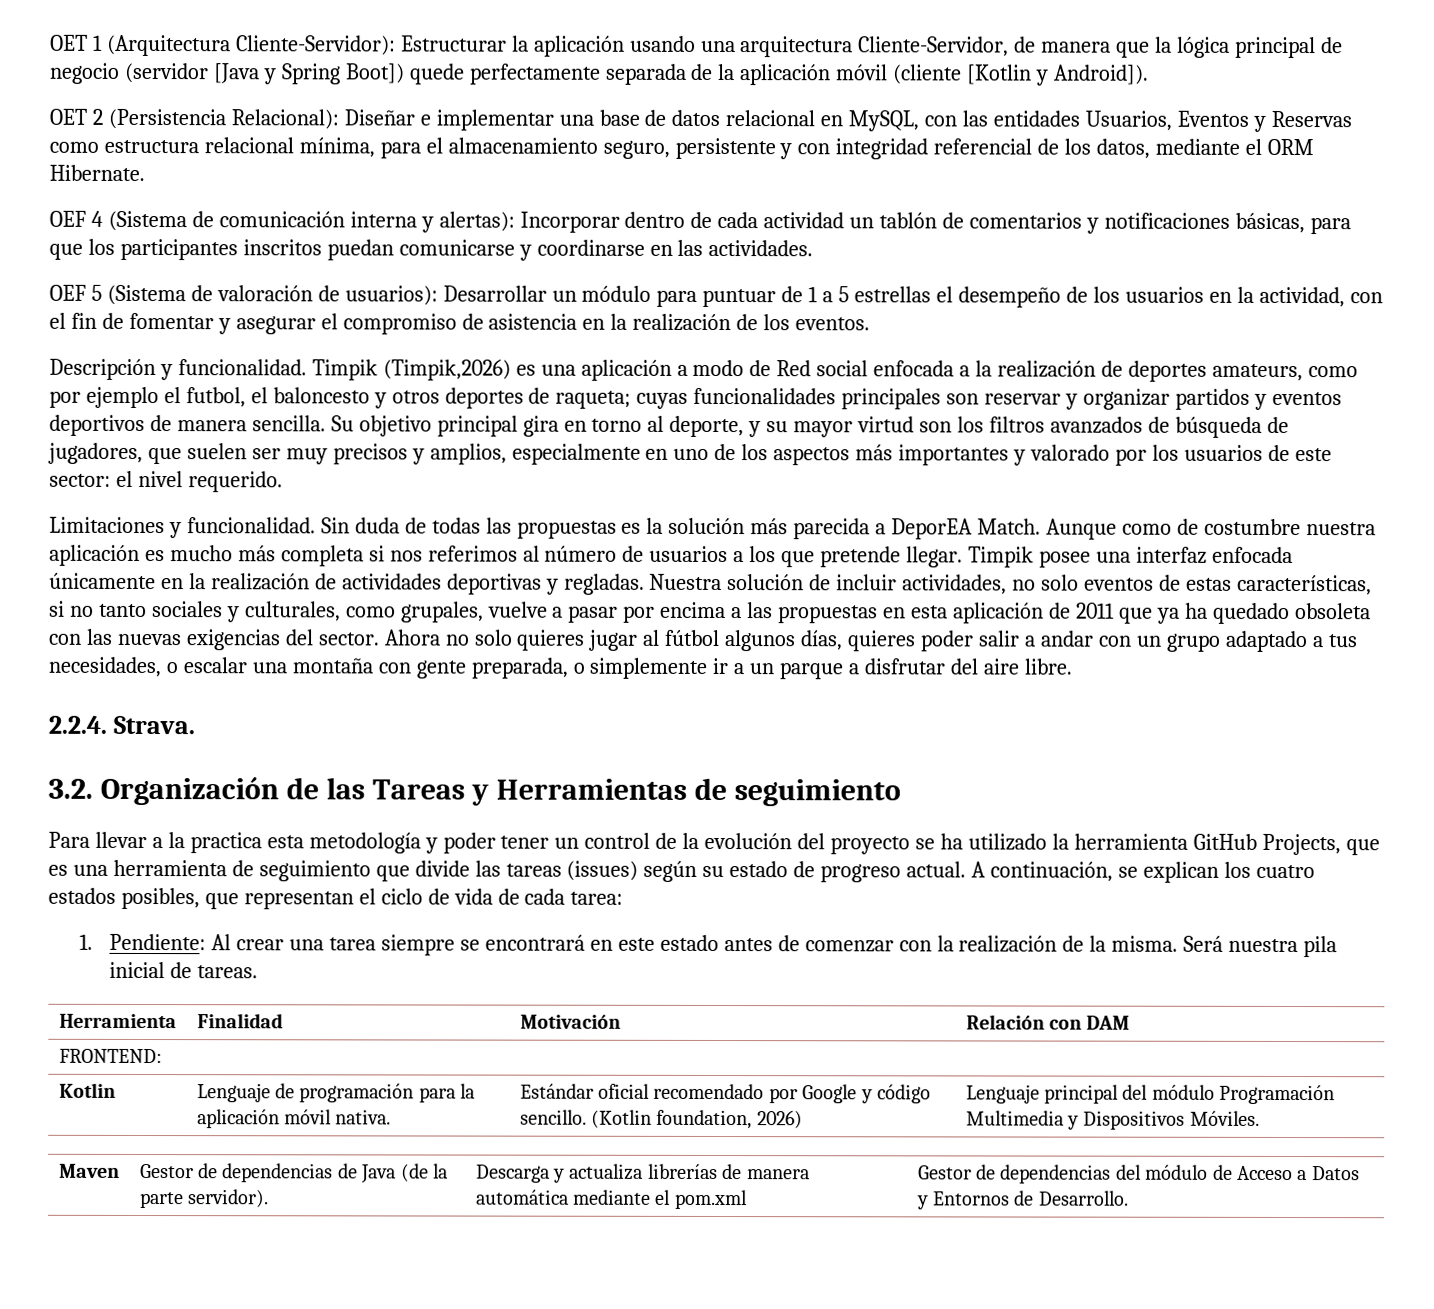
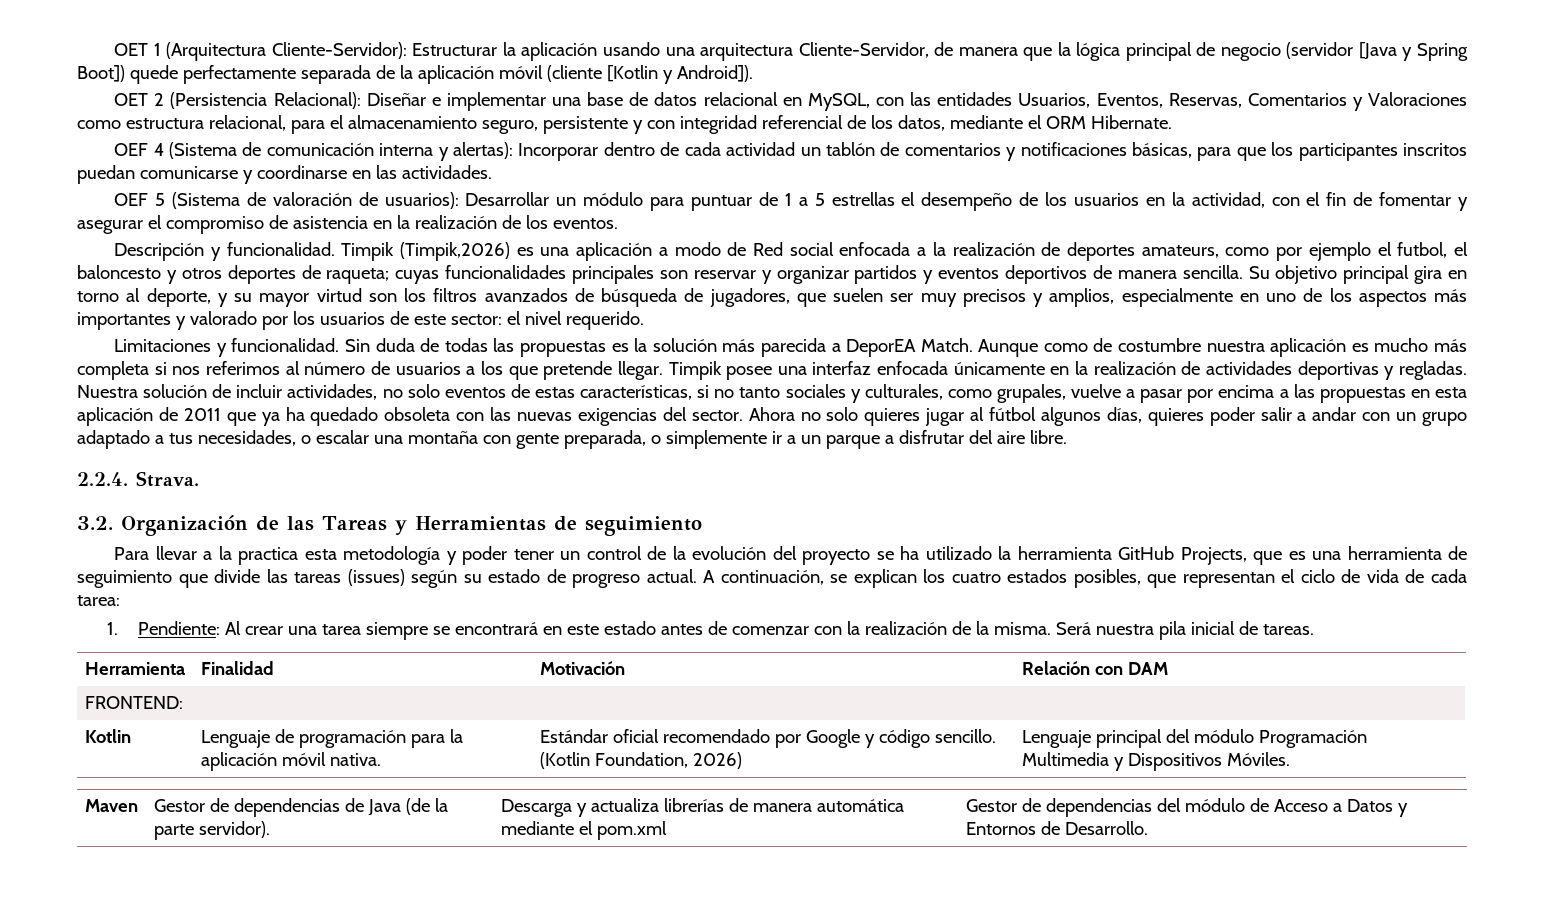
[1176,110,1352,132] [49,137,375,158] Eventos y Reservas como estructura relacional mínima, -> [1096,92,1468,111] [77,115,286,131] Eventos, Reservas, Comentarios y Valoraciones como estructura relacional,
[656,1109,753,1130] foundation, -> [594,752,688,768] Foundation,

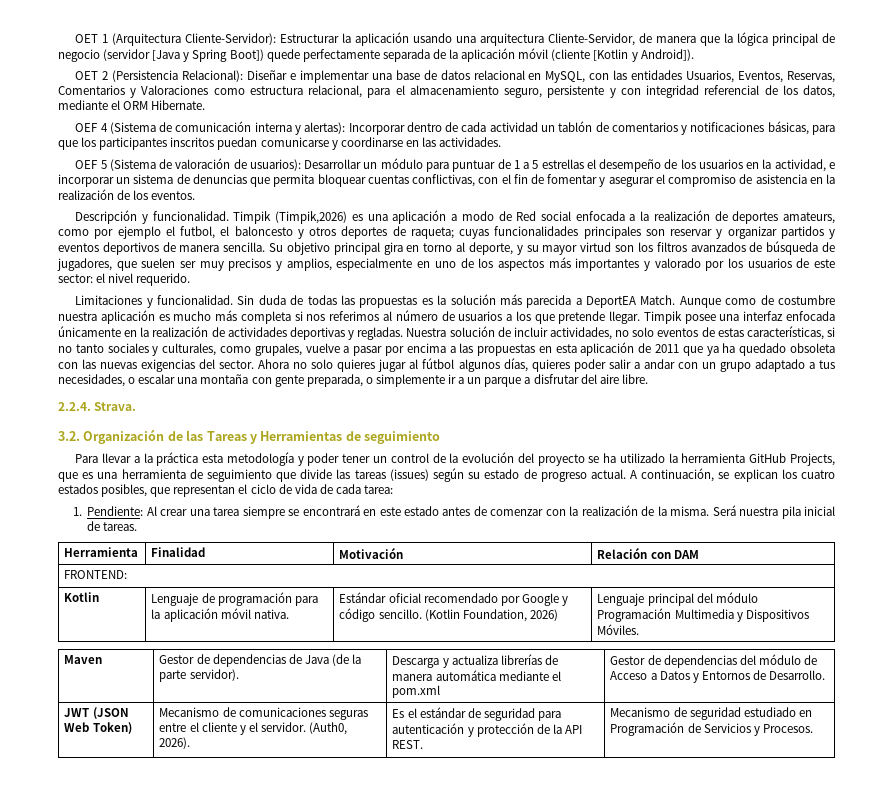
(1265, 200) none -> [829,162,836,169] [58,174,476,187] e incorporar un sistema de denuncias que permita bloquear cuentas conflictivas,
[846,339,917,357] DeporEA -> [586,296,637,308] DeportEA
[238,547,299,565] practica -> [156,452,199,466] práctica
(1148, 828) none -> [64,707,129,719] [64,722,132,734] [159,707,368,720] [159,722,348,735] [159,737,191,749] [392,707,561,721] [392,723,582,737] [392,740,424,749] [610,707,812,720] [610,722,813,736] // JWT (JSON Web Token) | Mecanismo de comunicaciones seguras entre el cliente y el servidor. (Auth0, 2026). | Es el estándar de seguridad para autenticación y protección de la API REST. | Mecanismo de seguridad estudiado en Programación de Servicios y Procesos.

